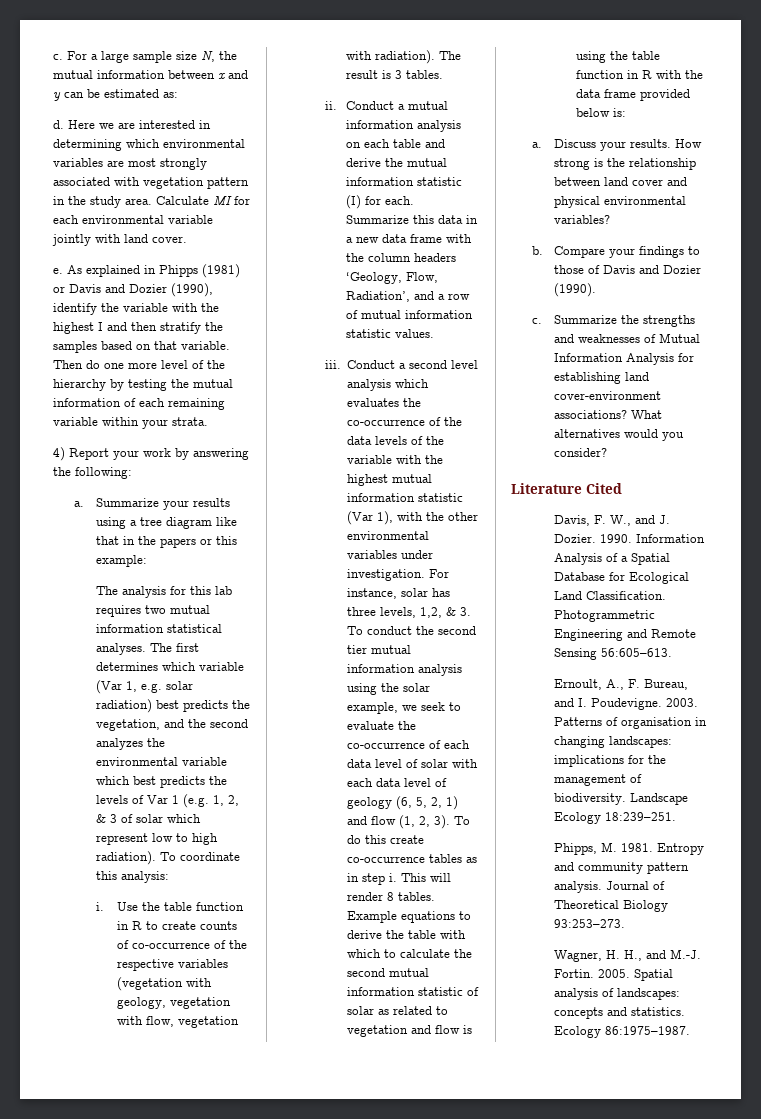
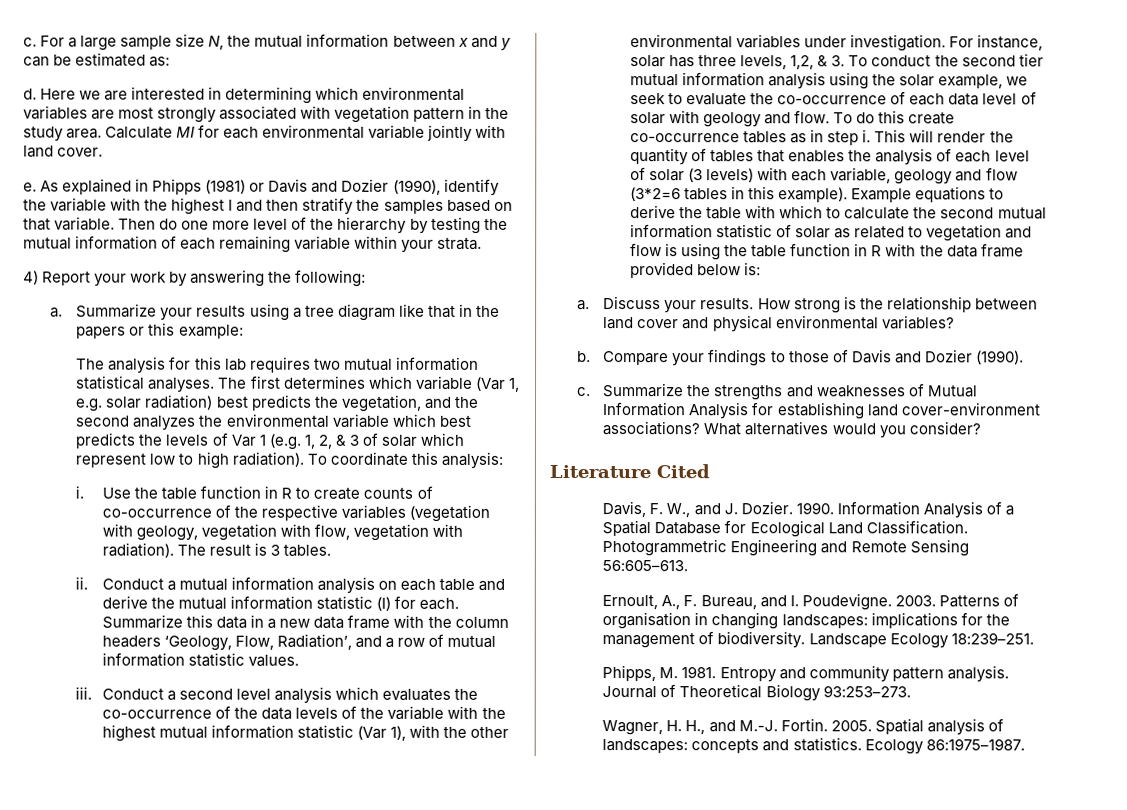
[347,778,448,787] [347,796,459,810] [347,815,451,829] each data level of geology (6, 5, 2, 1) and flow (1, 2, 3). -> [703,110,831,128] geology and flow.
[387,892,436,901] 8 tables. -> [989,131,1014,143] [630,148,1030,166] [630,167,1018,185] [630,186,849,203] the quantity of tables that enables the analysis of each level of solar (3 levels) with each variable, geology and flow (3*2=6 tables in this example).

